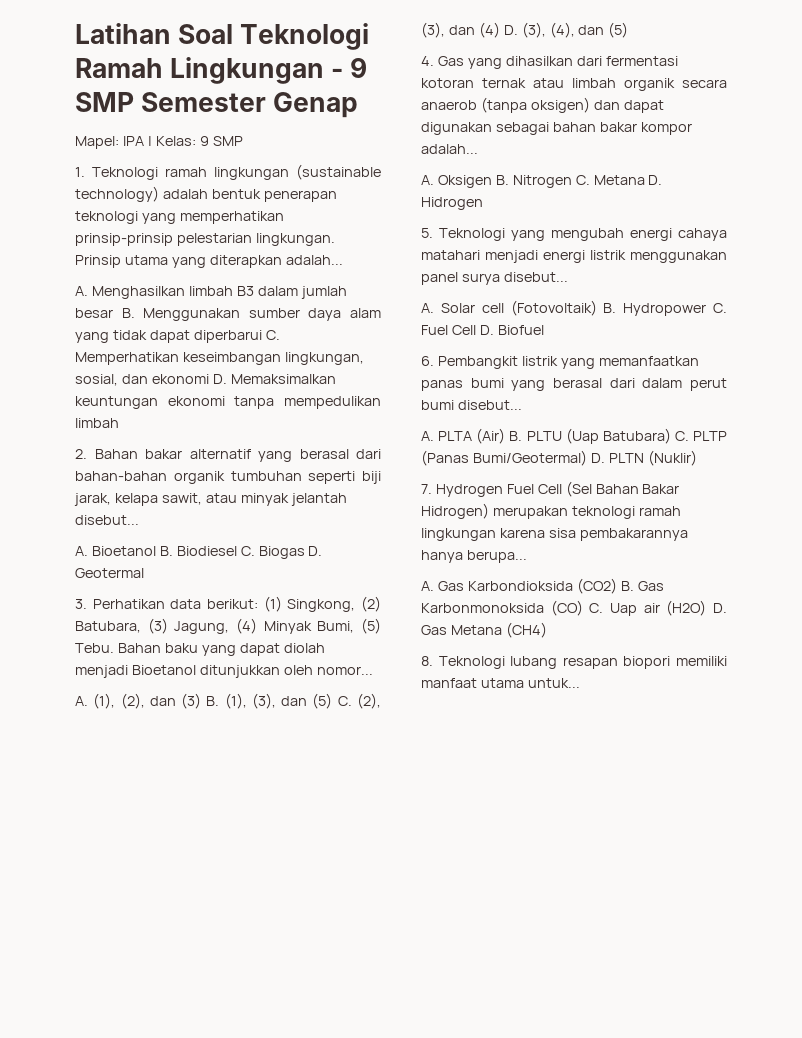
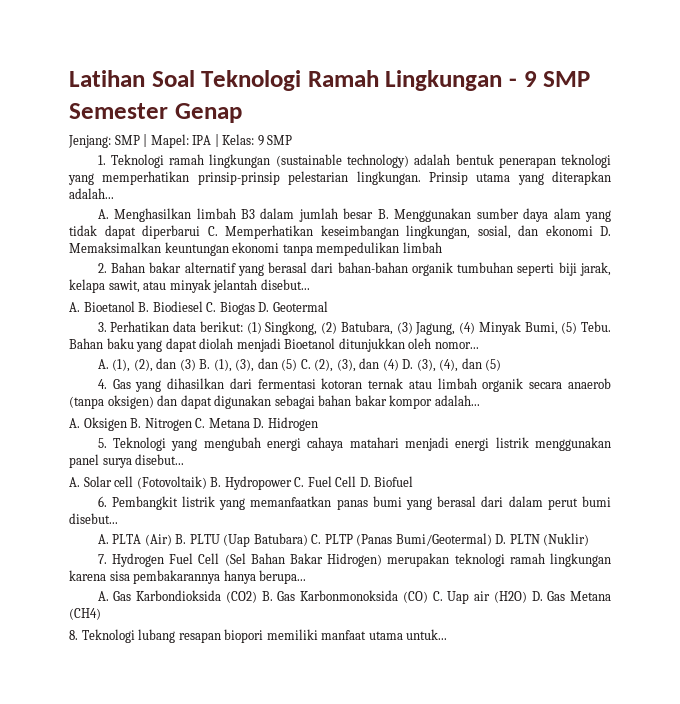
(359, 105) none -> [68,134,148,148] Jenjang: SMP |

